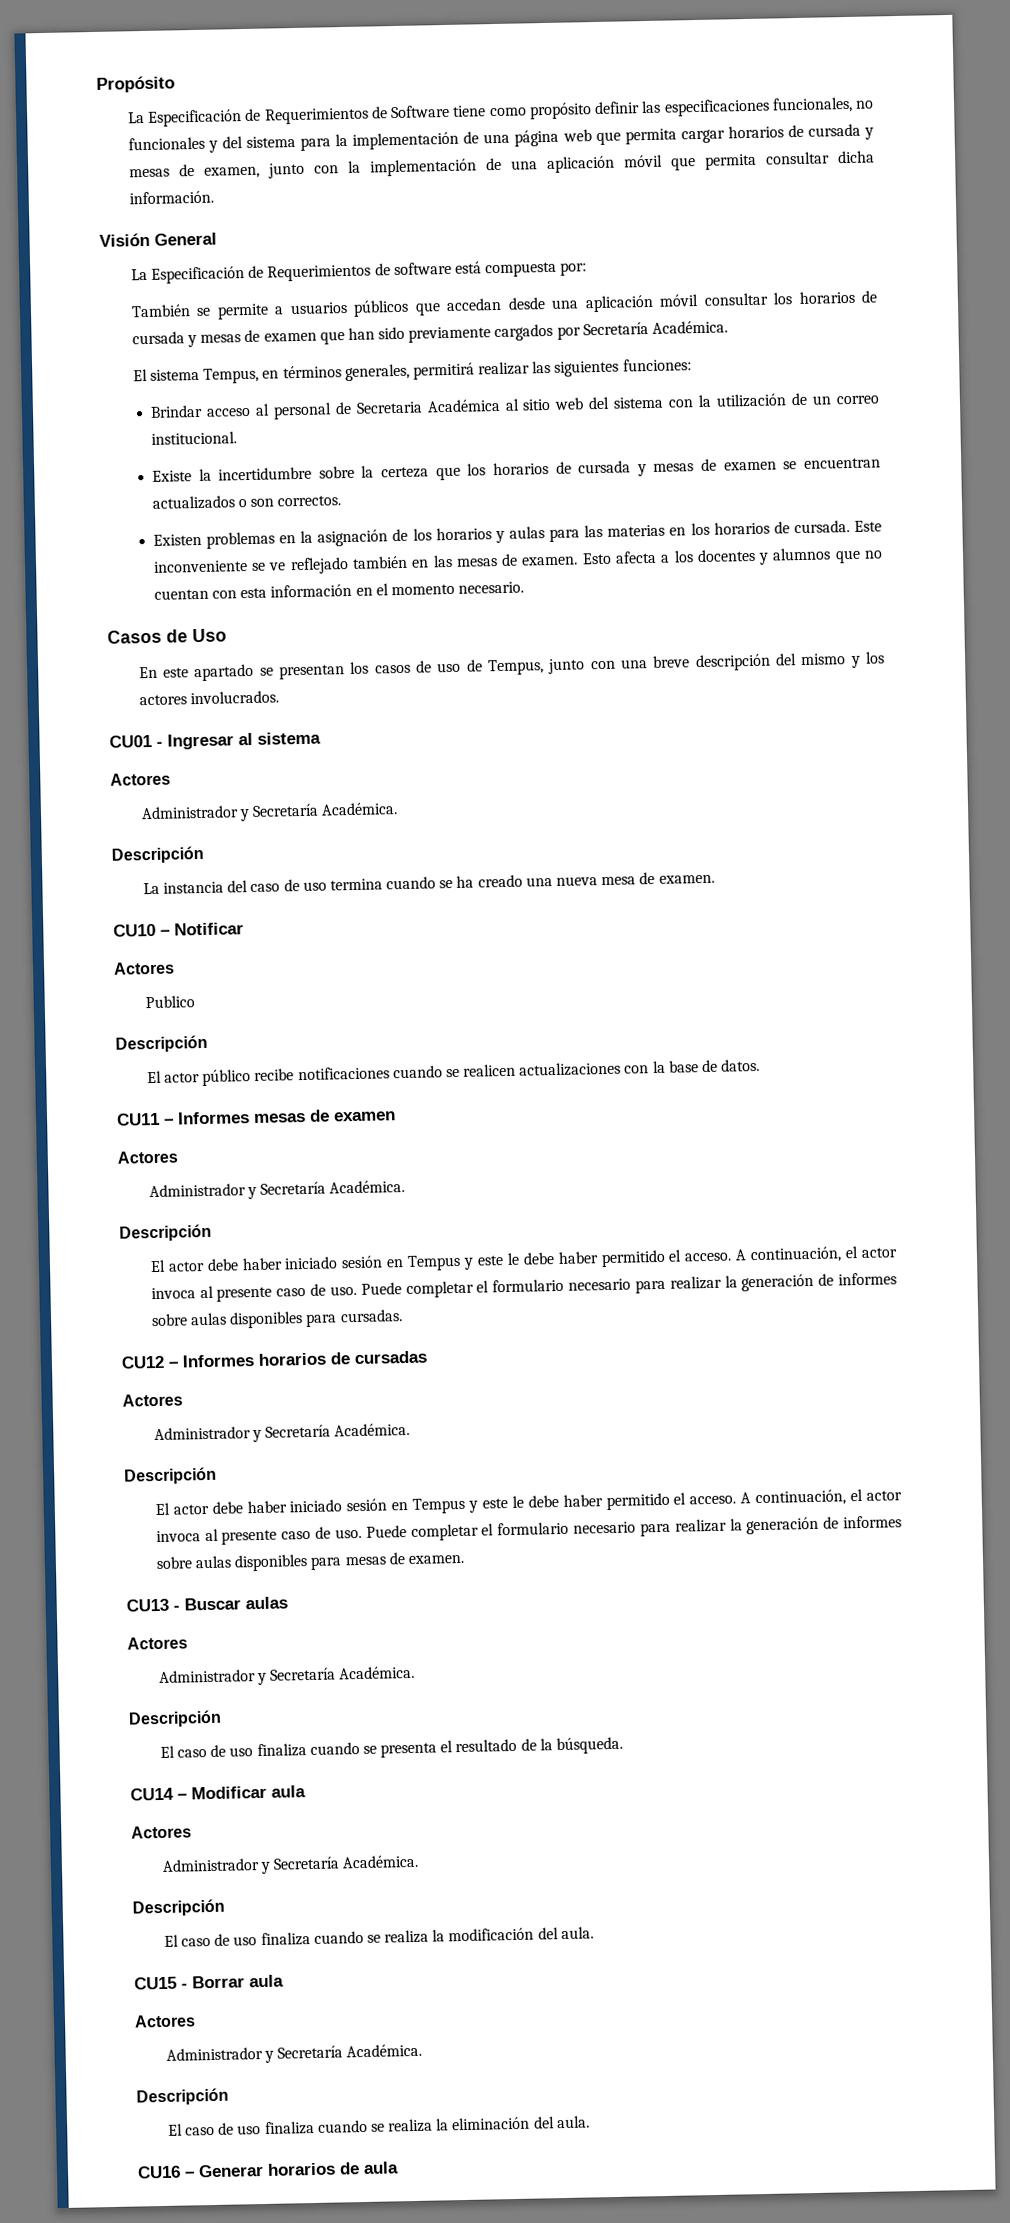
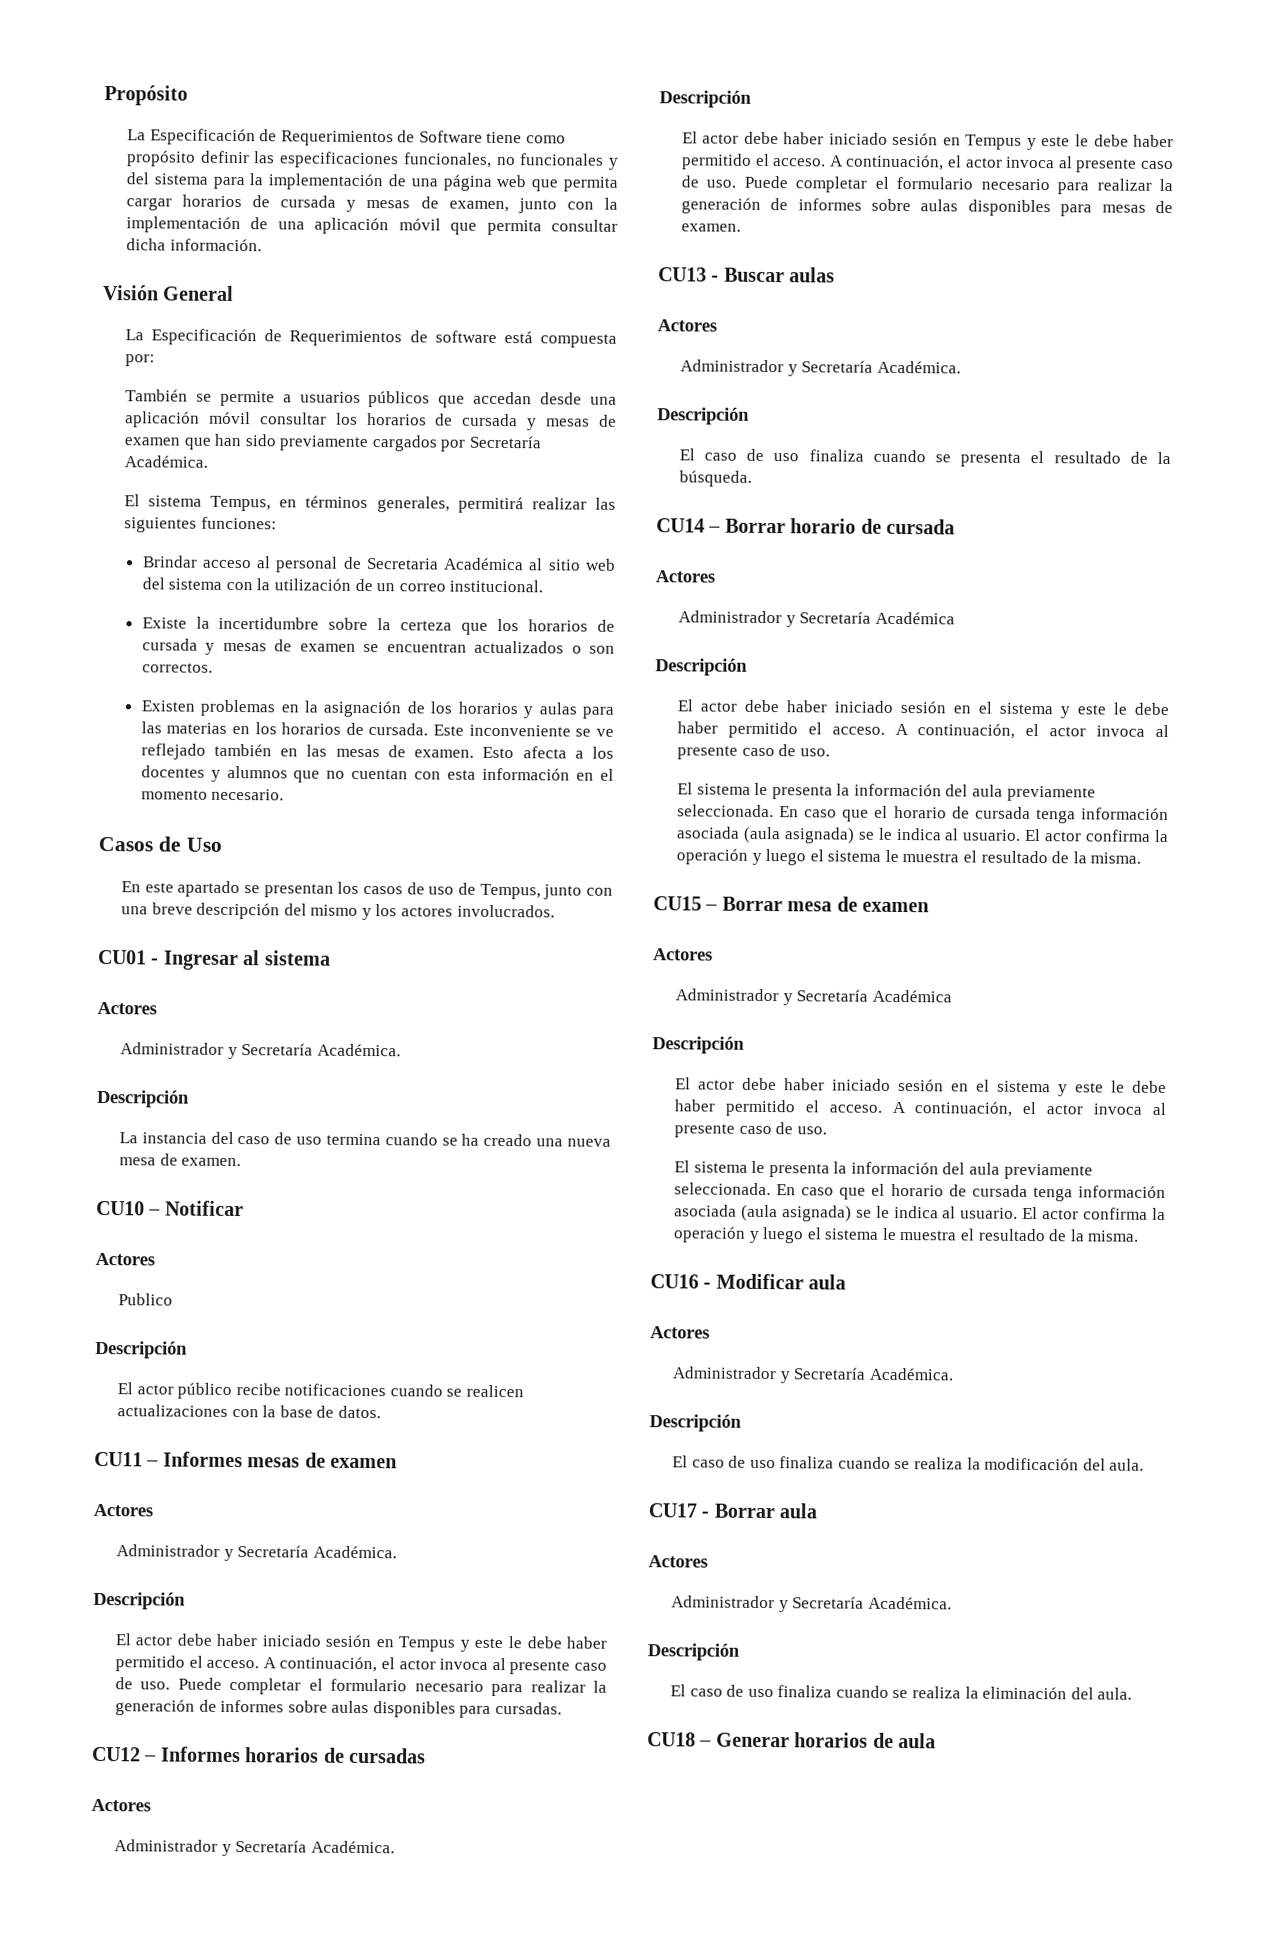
(187, 1796) none -> [724,518,955,535] [655,570,715,583] [677,610,955,628] [655,658,748,676] [676,699,1169,719] [676,721,1169,739] [676,744,830,760] [676,782,1096,802] [676,804,1169,824] [675,826,1169,844] [675,848,1142,866] [653,896,929,913] [653,948,713,961] [674,988,952,1006] [652,1036,745,1054] [674,1077,1167,1097] [673,1099,1166,1117] [673,1122,827,1138] [673,1160,1093,1180] [673,1182,1166,1202] [673,1204,1166,1222] [672,1226,1140,1244] [650,1274,712,1289] Borrar horario de cursada // Actores // Administrador y Secretaría Académica // Descripción // El actor debe haber iniciado sesión en el sistema y este le debe haber permitido el acceso. A continuación, el actor invoca al presente caso de uso. // El sistema le presenta la información del aula previamente seleccionada. En caso que el horario de cursada tenga información asociada (aula asignada) se le indica al usuario. El actor confirma la operación y luego el sistema le muestra el resultado de la misma. // CU15 – Borrar mesa de examen // Actores // Administrador y Secretaría Académica // Descripción // El actor debe haber iniciado sesión en el sistema y este le debe haber permitido el acceso. A continuación, el actor invoca al presente caso de uso. // El sistema le presenta la información del aula previamente seleccionada. En caso que el horario de cursada tenga información asociada (aula asignada) se le indica al usuario. El actor confirma la operación y luego el sistema le muestra el resultado de la misma. // CU16 -
[134,1976,177,1990] CU15 -> [648,1503,697,1518] CU17
[137,2165,181,2179] CU16 -> [647,1732,696,1747] CU18

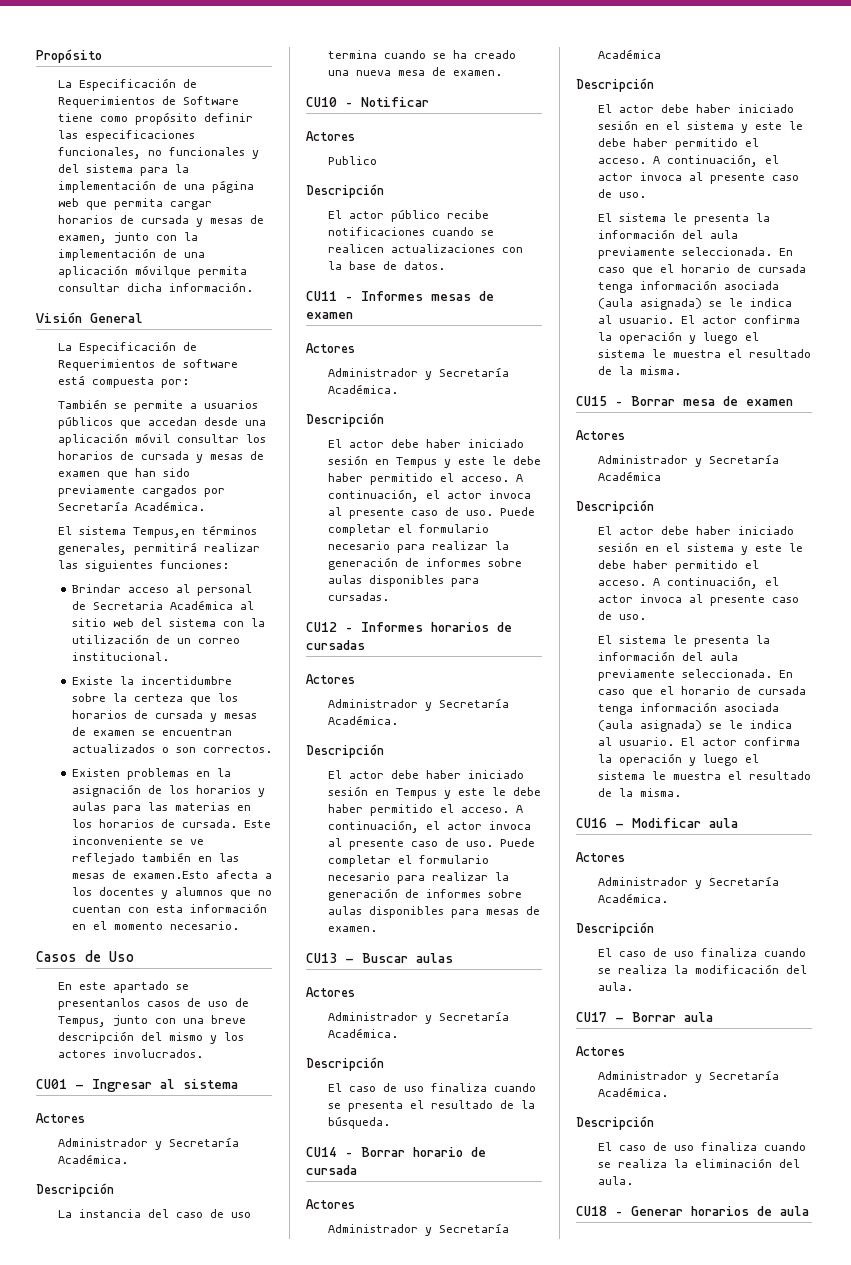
[398,218,478,235] móvil que -> [135,265,192,278] móvilque
[210,495,298,512] Tempus, en -> [133,527,196,538] Tempus,en
[414,746,515,759] examen. Esto -> [132,871,209,879] examen.Esto
[263,881,360,898] presentan los -> [58,998,141,1010] presentanlos

